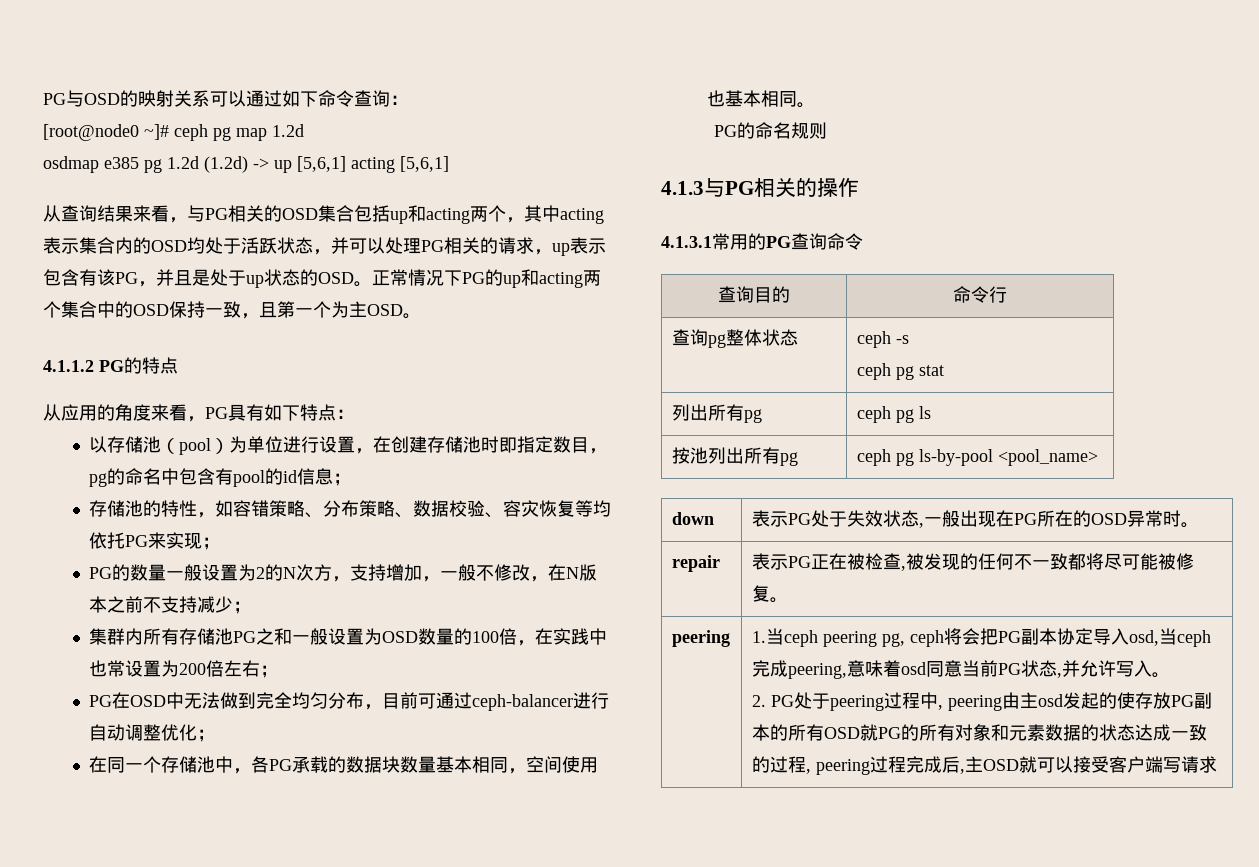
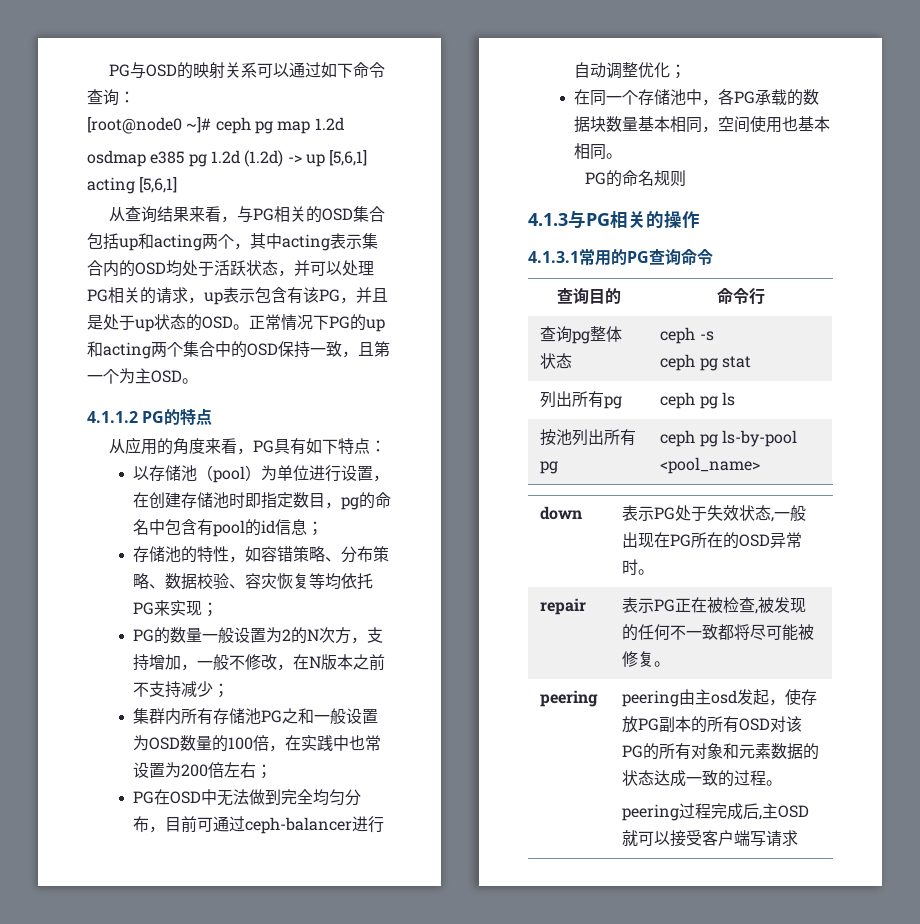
[751,628,1211,647] [751,660,1170,679] [751,692,943,711] 1.当ceph peering pg, ceph将会把PG副本协定导入osd,当ceph完成peering,意味着osd同意当前PG状态,并允许写入。 // 2. PG处于peering过程中, -> (599, 698) none
[1098,692,1117,709] 的 -> [769,699,786,706] ，
[859,724,878,741] 就 -> [770,716,803,732] 对该
[805,769,811,774] , -> [766,780,783,786] 。 //

